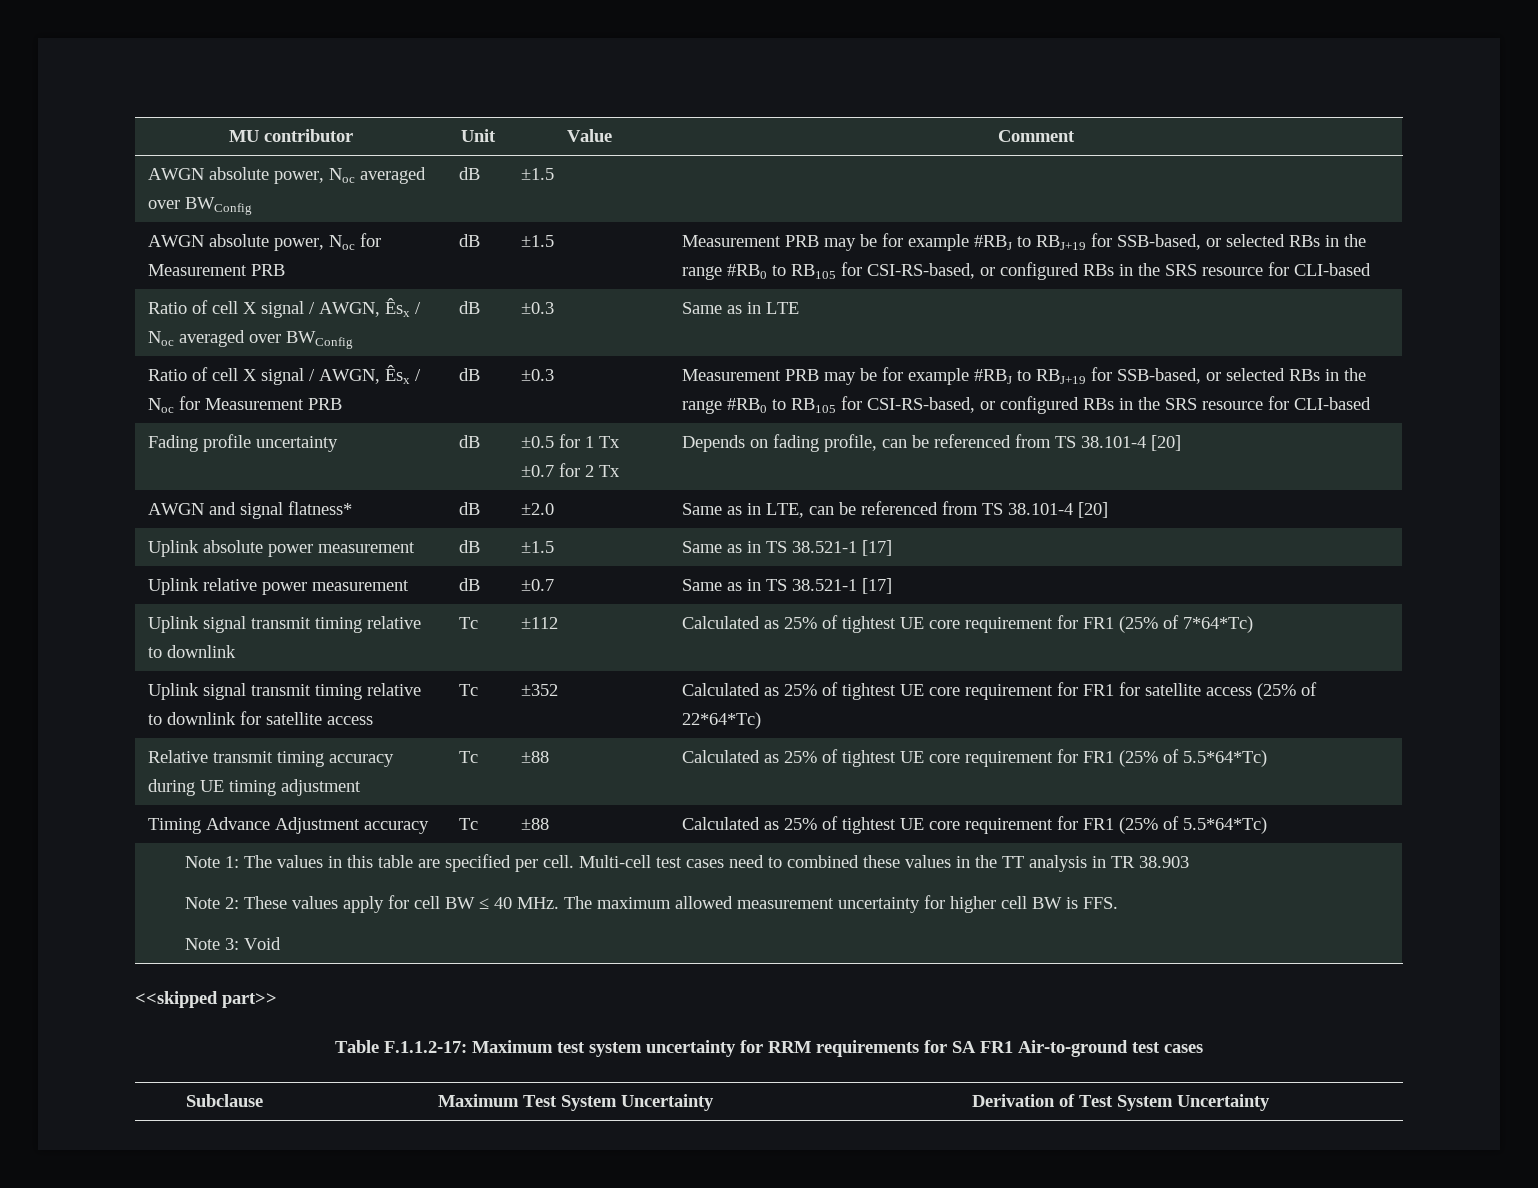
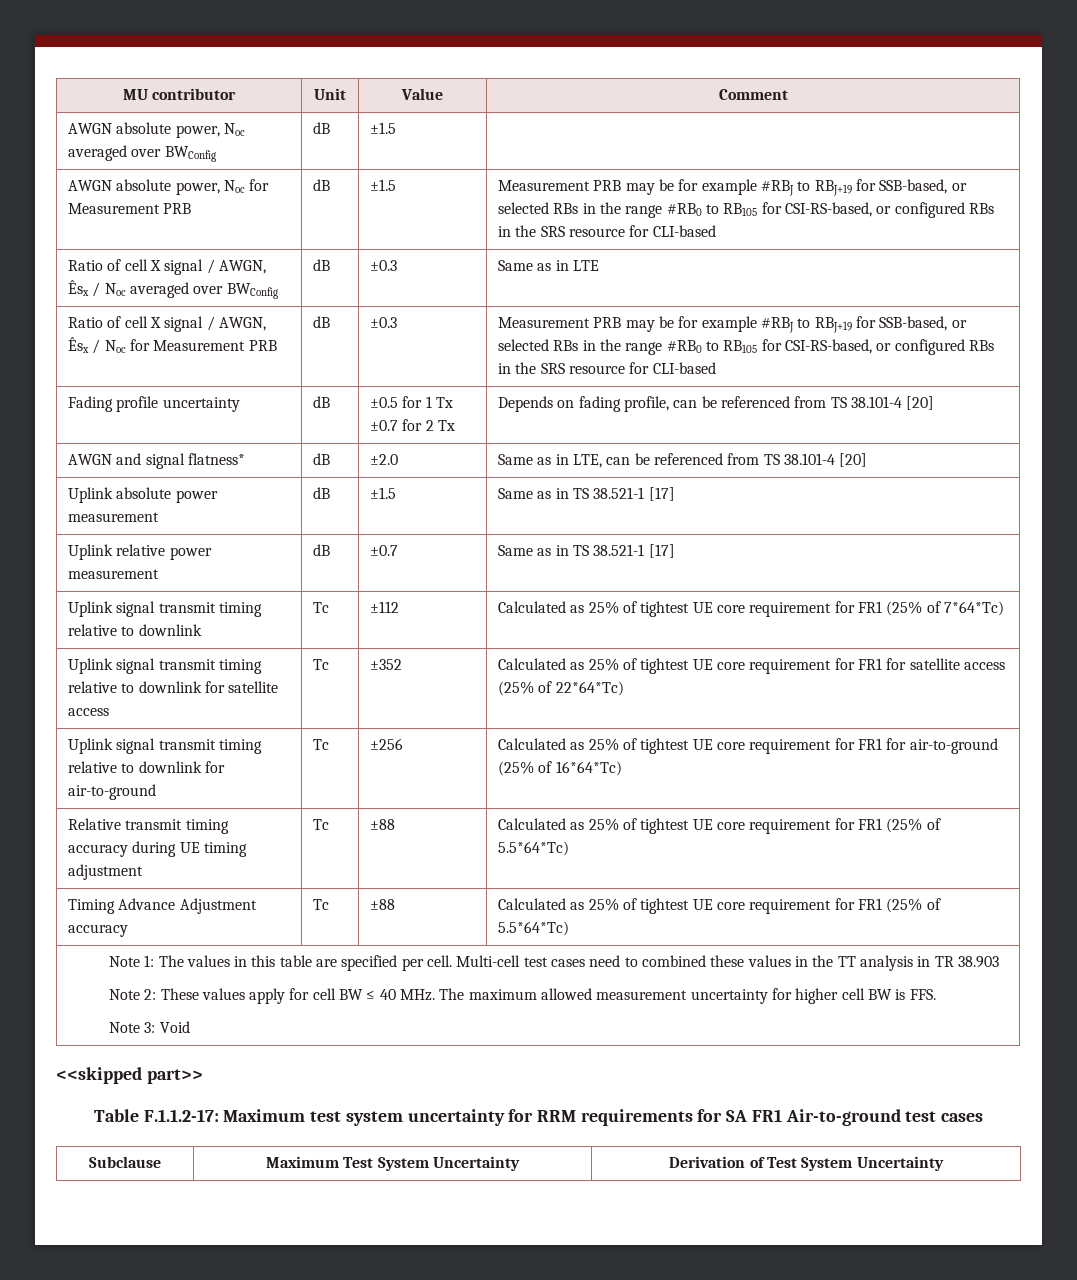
(762, 720) none -> [68,738,263,754] [68,761,226,773] [68,784,157,800] [313,739,330,750] [370,738,404,750] [498,738,998,754] [498,761,622,776] // Uplink signal transmit timing relative to downlink for air-to-ground | Tc | ±256 | Calculated as 25% of tightest UE core requirement for FR1 for air-to-ground (25% of 16*64*Tc)

